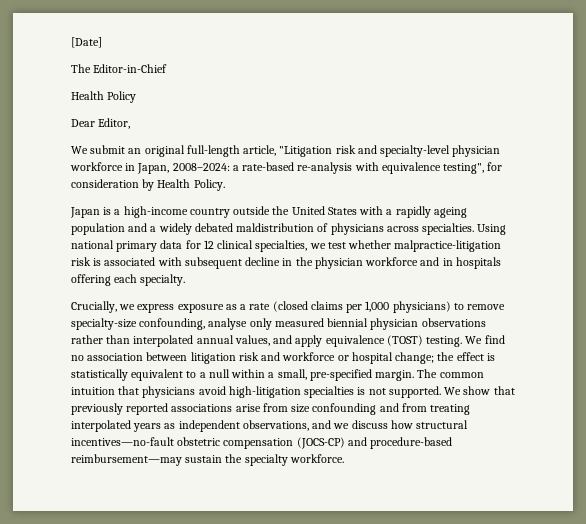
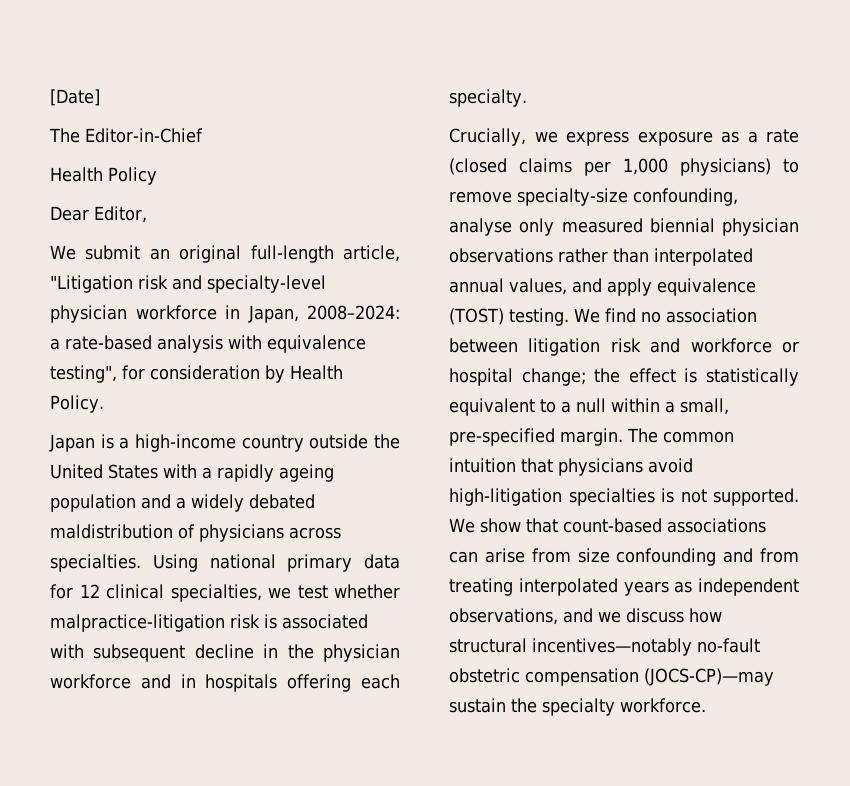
[297,162,353,174] re-analysis -> [157,335,223,353] analysis
[71,403,233,415] previously reported associations -> [562,518,766,533] [449,551,478,563] count-based associations can
[71,437,453,449] [71,454,182,466] incentives—no-fault obstetric compensation (JOCS-CP) and procedure-based reimbursement—may -> [532,638,760,656] [449,668,774,686] incentives—notably no-fault obstetric compensation (JOCS-CP)—may

